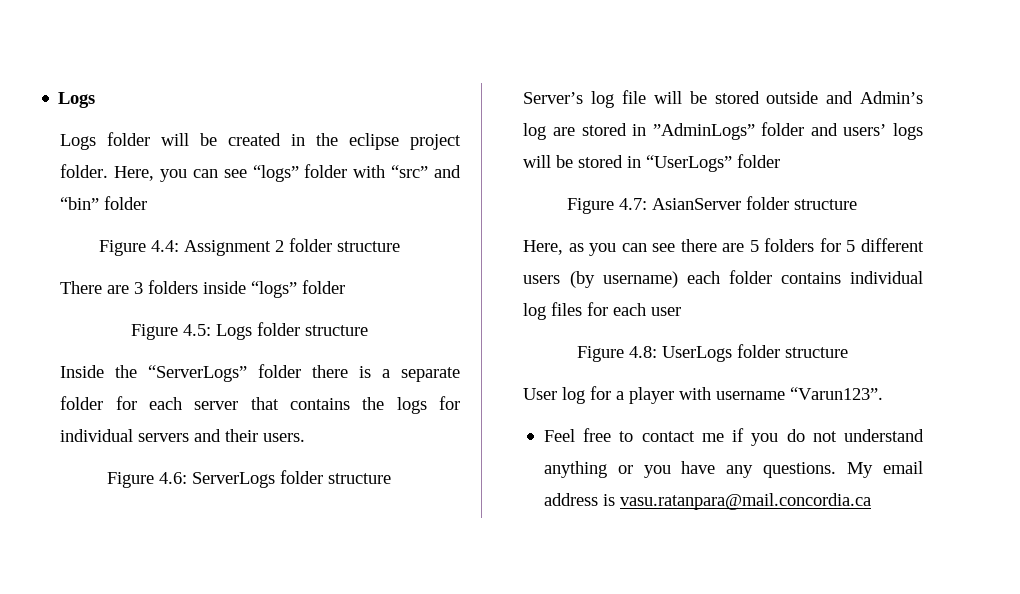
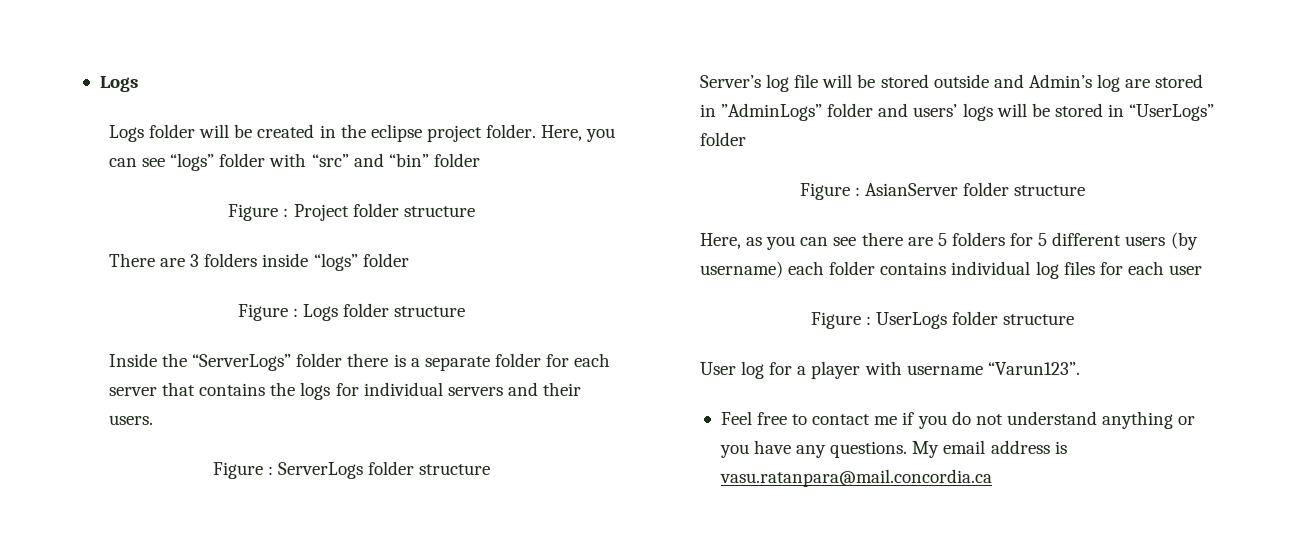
[150,240,284,256] 4.4: Assignment 2 -> [283,204,349,221] : Project
[182,324,211,336] 4.5: -> [292,308,298,317] :
[159,472,187,484] 4.6: -> [267,466,273,475] :
[619,198,647,210] 4.7: -> [854,187,860,196] :
[628,346,657,358] 4.8: -> [865,316,871,325] :

